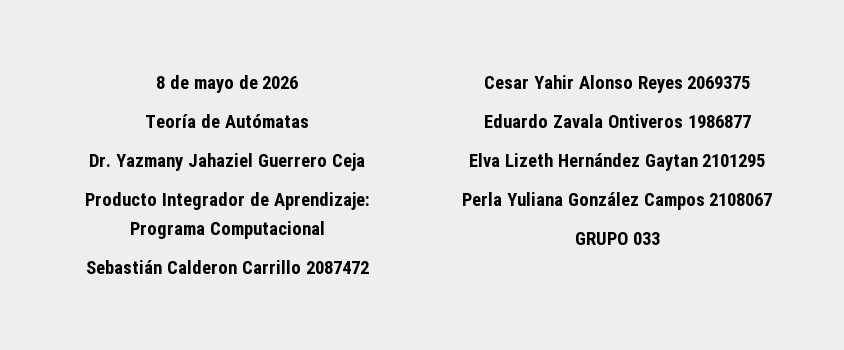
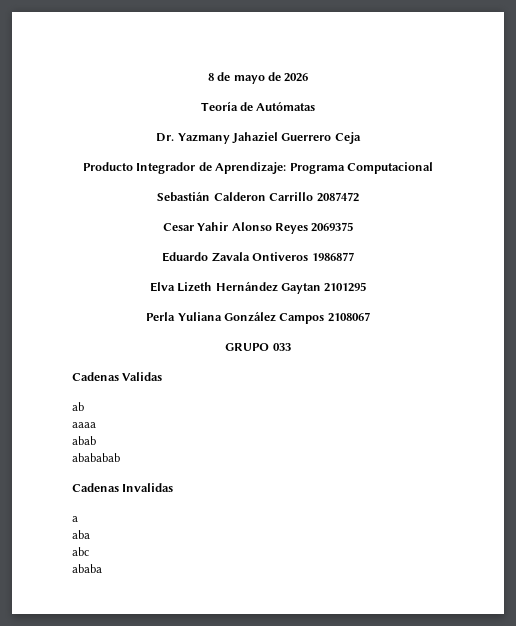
(660, 238) none -> [72,372,163,381] [72,402,84,411] [72,422,96,428] [72,436,96,445] [72,453,120,462] [72,483,174,492] [72,516,78,522] [72,530,90,539] [72,547,89,556] [72,564,102,573] // Cadenas Validas // ab // aaaa // abab // abababab // Cadenas Invalidas // a // aba // abc // ababa

